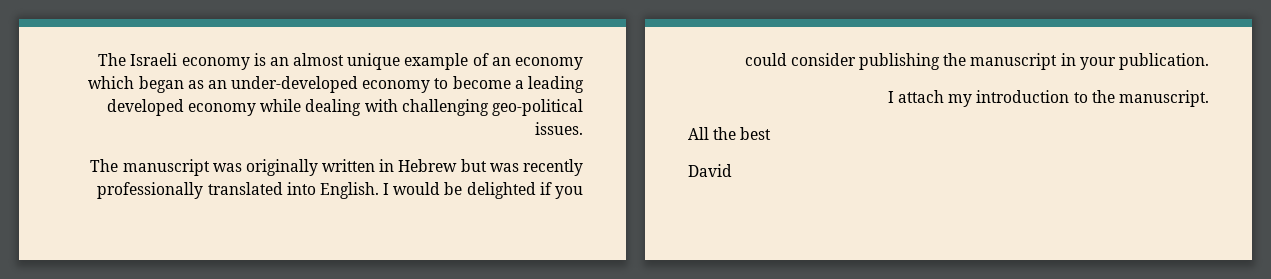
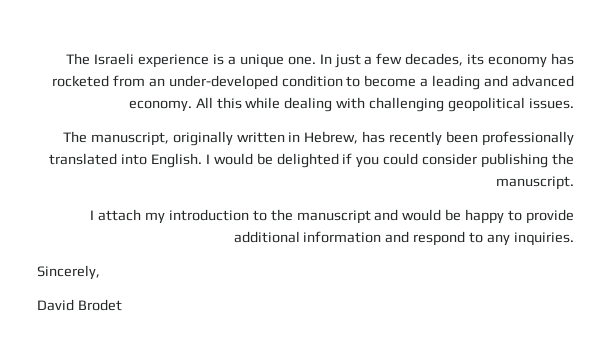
[181,53,583,70] [88,76,204,93] economy is an almost unique example of an economy which began as -> [138,53,575,68] [51,75,145,87] experience is a unique one. In just a few decades, its economy has rocketed from
[362,80,431,93] economy -> [281,75,343,87] condition
[106,99,257,116] developed economy -> [484,75,575,87] [128,97,242,112] and advanced economy. All this
[492,99,583,116] geo-political -> [448,97,526,112] geopolitical
[122,159,242,176] manuscript was -> [90,132,169,146] manuscript,
[398,159,583,176] Hebrew but was recently -> [304,131,479,146] Hebrew, has recently been
[970,53,1209,70] manuscript in your publication. -> [496,176,574,190] manuscript.
[1119,90,1209,107] [688,127,772,140] manuscript. // All the best -> [296,209,575,224] [233,231,575,246] [37,265,100,280] manuscript and would be happy to provide additional information and respond to any inquiries. // Sincerely,
(732, 170) none -> [77,299,122,311] Brodet

